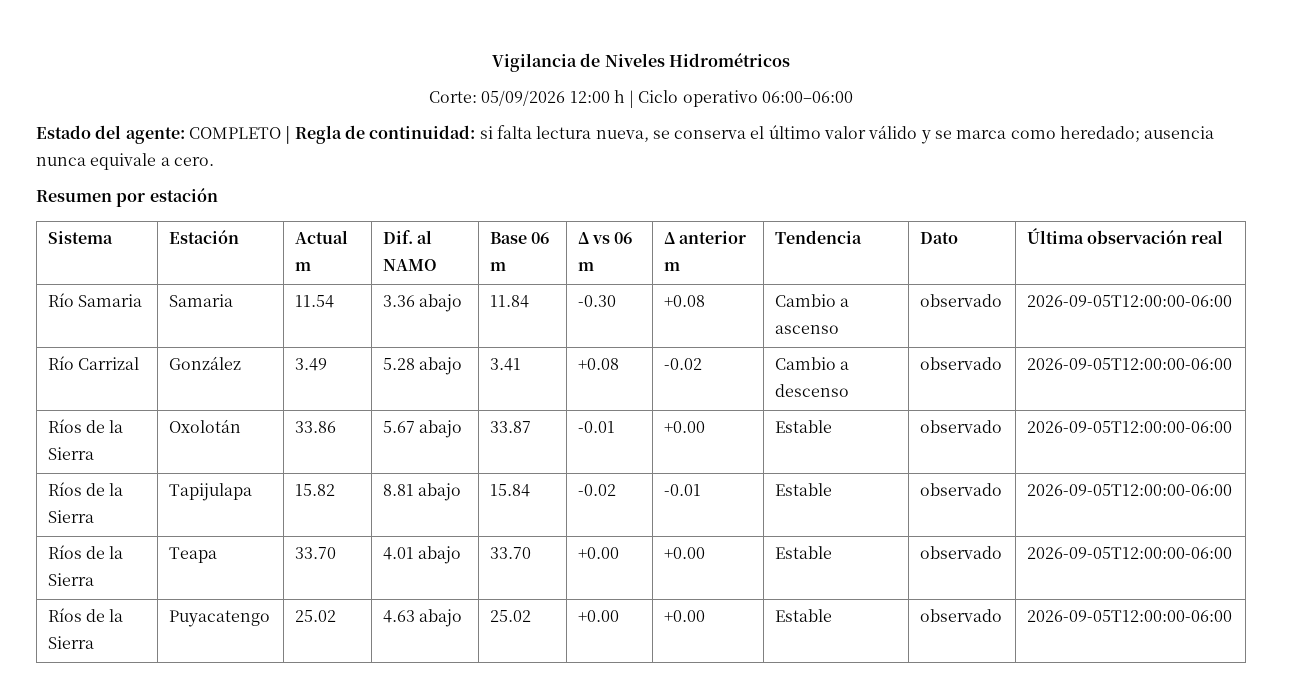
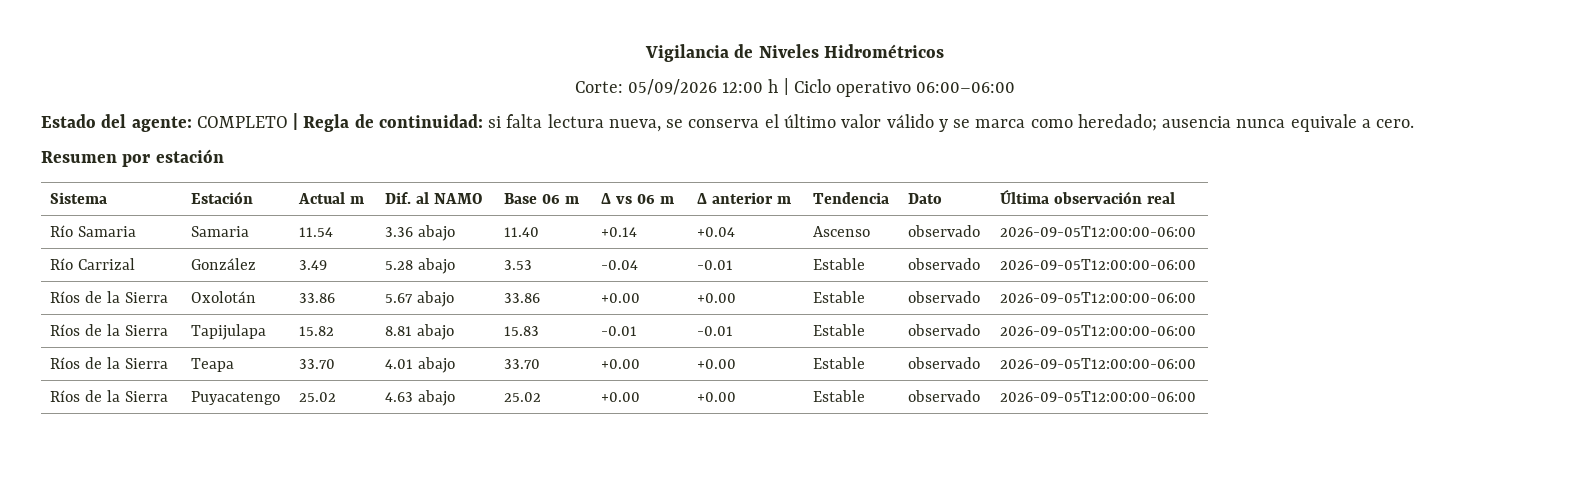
[489,295,529,308] [577,295,616,307] [663,295,705,307] [774,294,850,307] [774,325,839,334] 11.84 | -0.30 | +0.08 | Cambio a ascenso -> [504,227,540,237] [601,227,638,237] [697,227,736,237] [813,226,871,237] 11.40 | +0.14 | +0.04 | Ascenso
[489,358,521,371] [577,358,619,370] [663,358,702,370] [774,357,850,370] [774,384,849,397] 3.41 | +0.08 | -0.02 | Cambio a descenso -> [504,260,533,270] [601,260,639,270] [697,260,734,270] [813,258,866,270] 3.53 | -0.04 | -0.01 | Estable
[489,421,531,433] [577,421,615,433] 33.87 | -0.01 -> [504,293,541,303] [601,293,641,303] 33.86 | +0.00
[489,484,530,497] [577,484,616,496] 15.84 | -0.02 -> [504,326,540,336] [601,326,638,336] 15.83 | -0.01

